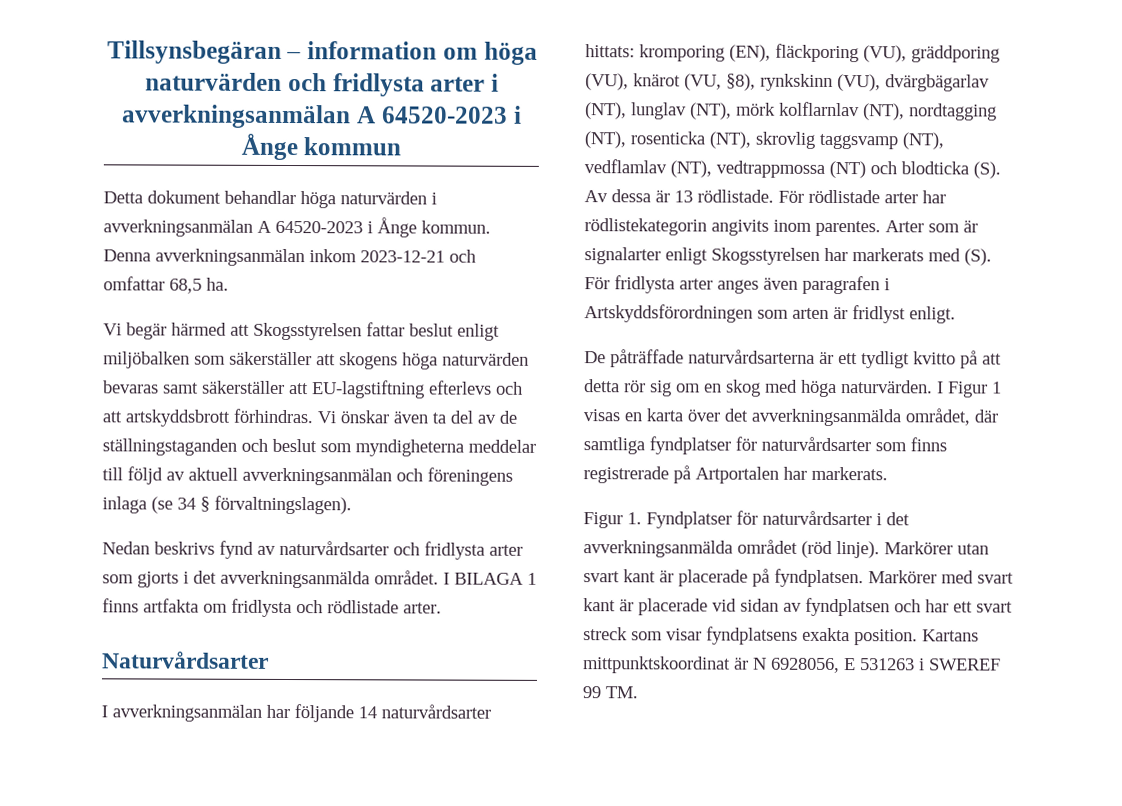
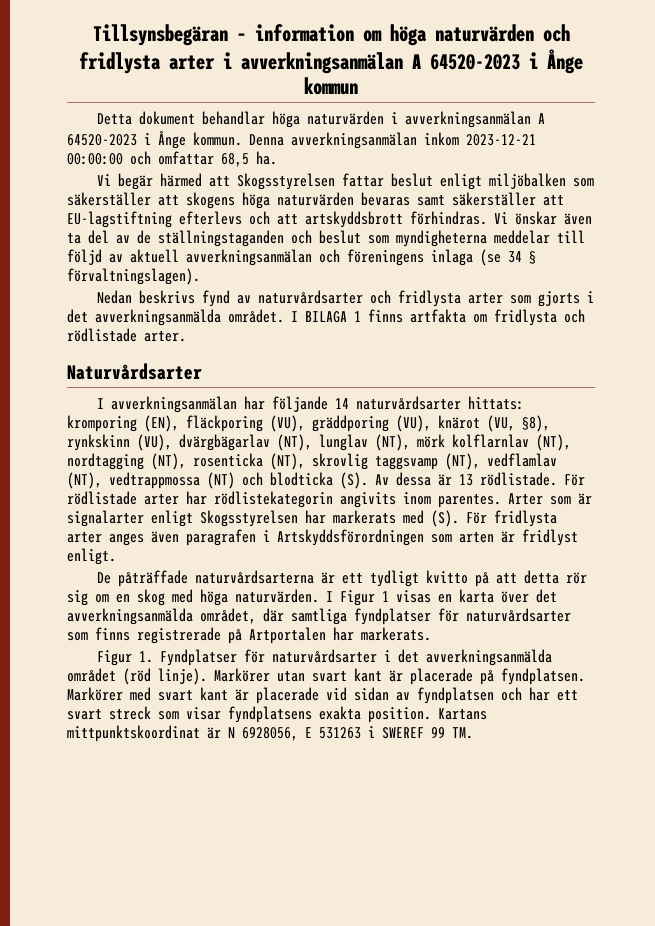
(445, 256) none -> [67,153,123,165] 00:00:00

